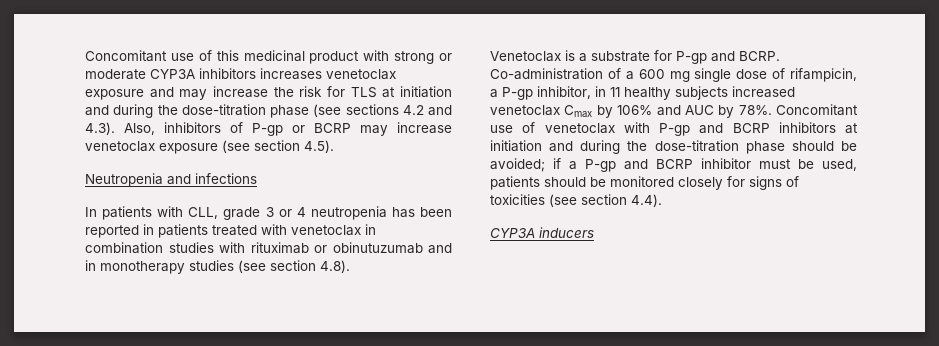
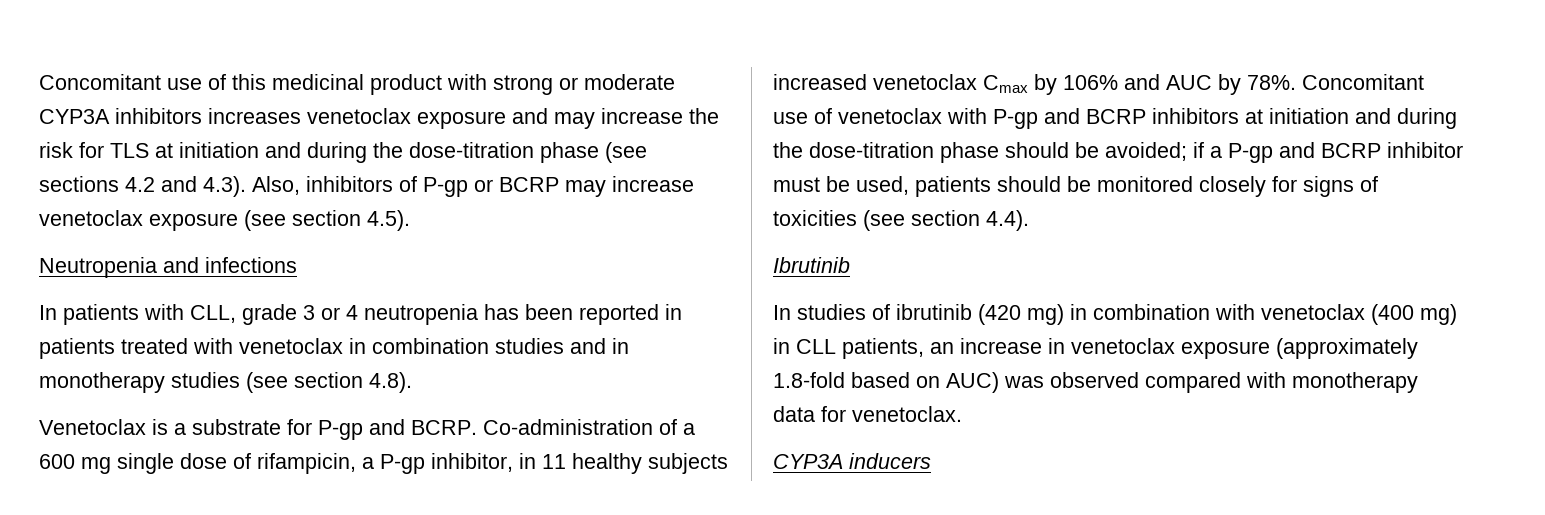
[219,242,423,254] with rituximab or obinutuzumab -> (564, 346) none
(662, 200) none -> [773,257,850,273] [773,304,1457,325] [773,338,1418,359] [773,372,1418,393] [773,406,962,422] // Ibrutinib // In studies of ibrutinib (420 mg) in combination with venetoclax (400 mg) in CLL patients, an increase in venetoclax exposure (approximately 1.8-fold based on AUC) was observed compared with monotherapy data for venetoclax.

